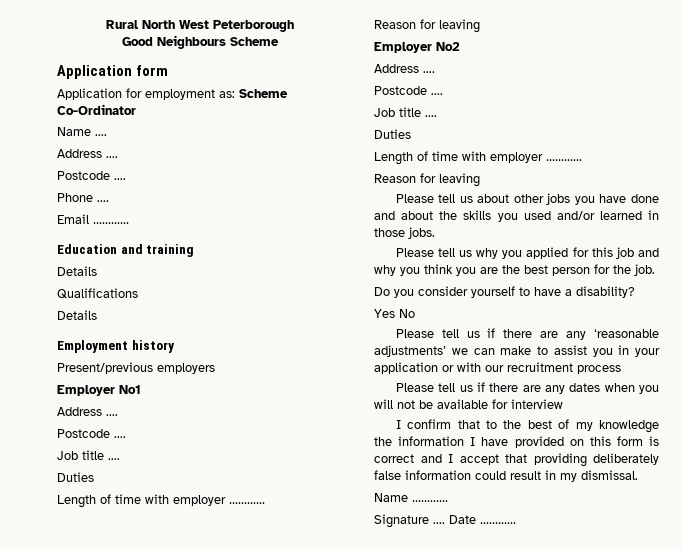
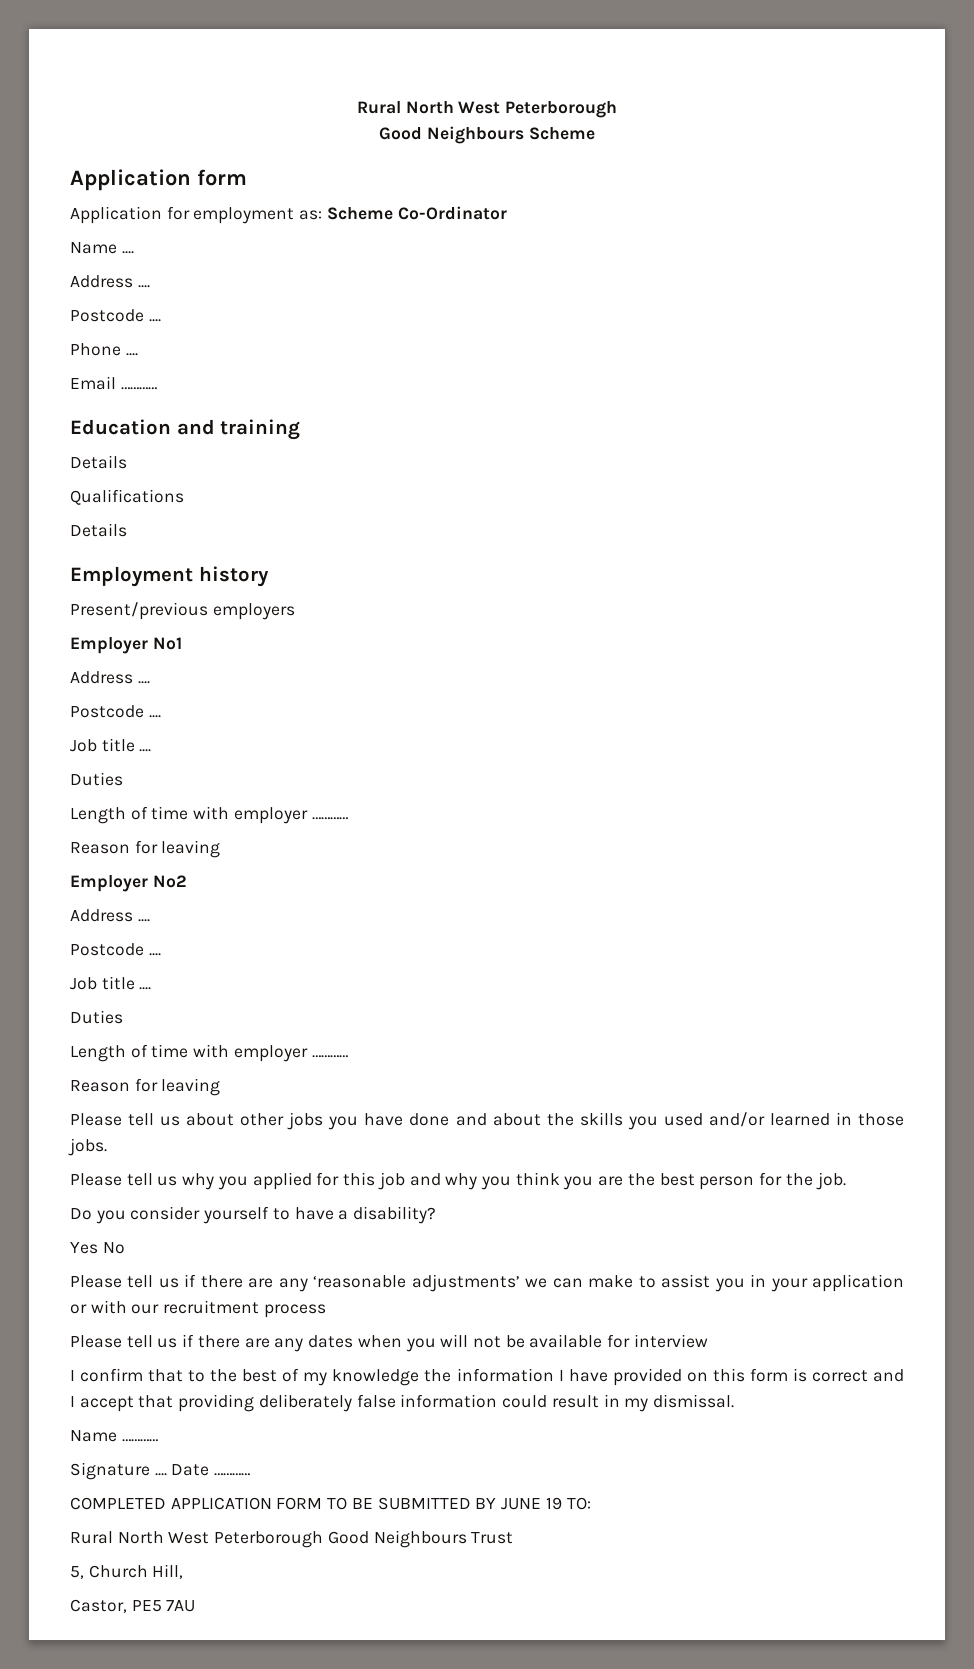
(516, 523) none -> [70,1497,591,1510] [70,1530,514,1548] [70,1564,184,1579] [70,1599,196,1613] // COMPLETED APPLICATION FORM TO BE SUBMITTED BY JUNE 19 TO: // Rural North West Peterborough Good Neighbours Trust // 5, Church Hill, // Castor, PE5 7AU

